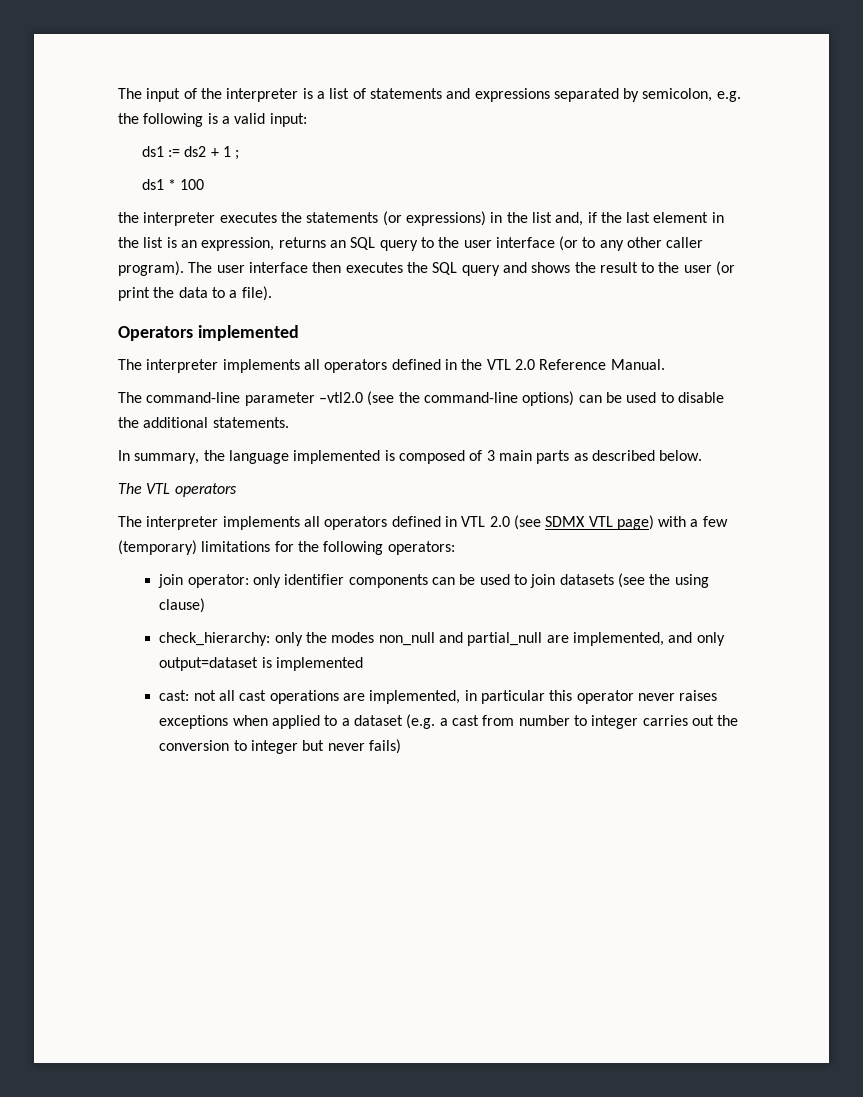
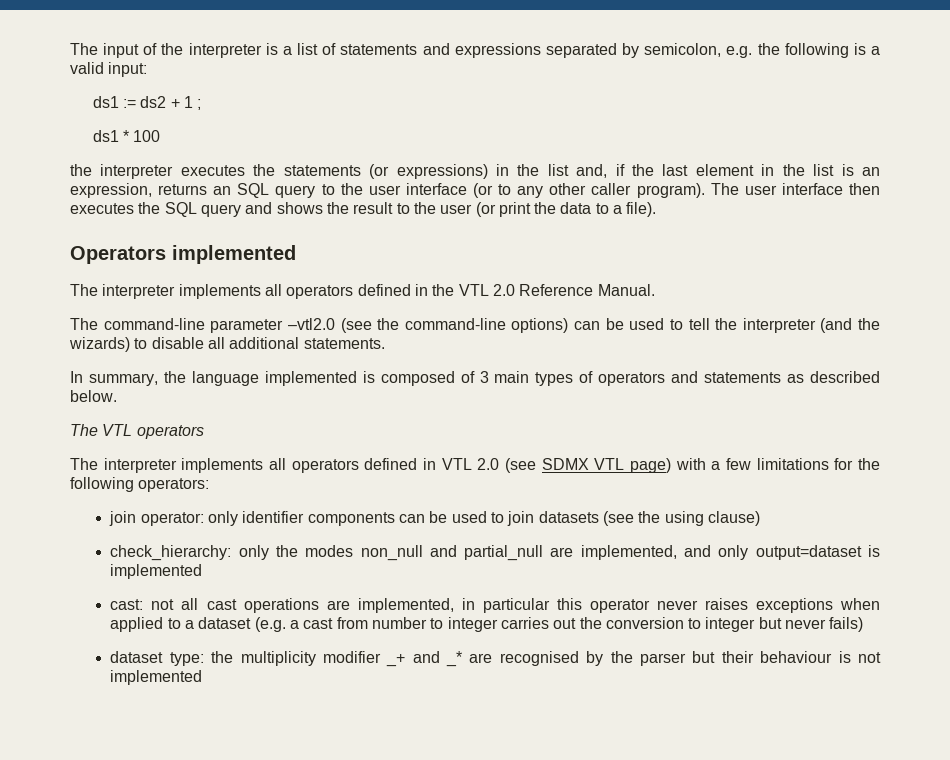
[677,392,724,403] [118,417,139,428] disable the -> [688,318,880,333] [69,337,225,352] tell the interpreter (and the wizards) to disable all
[536,450,570,464] parts -> [535,371,782,386] types of operators and statements
[118,540,197,555] (temporary) -> (751, 464) none
(402, 746) none -> [110,651,882,667] [110,670,203,685] // dataset type: the multiplicity modifier _+ and _* are recognised by the parser but their behaviour is not implemented

